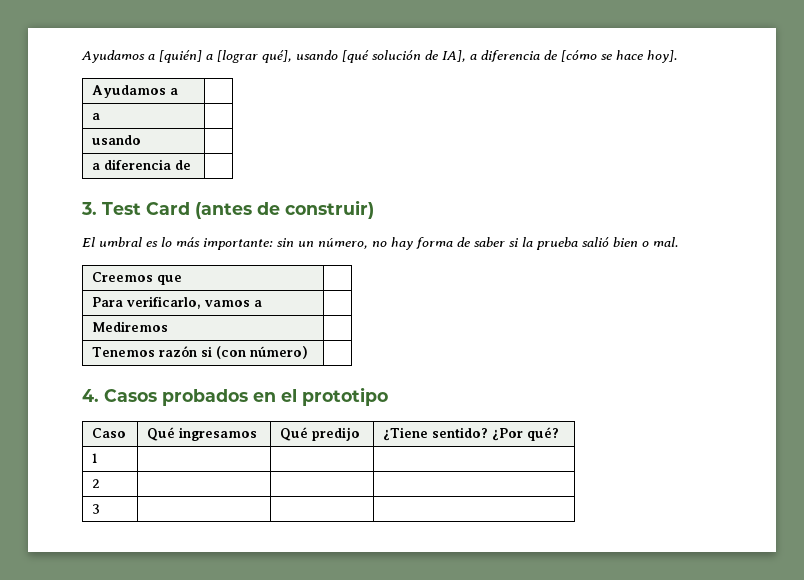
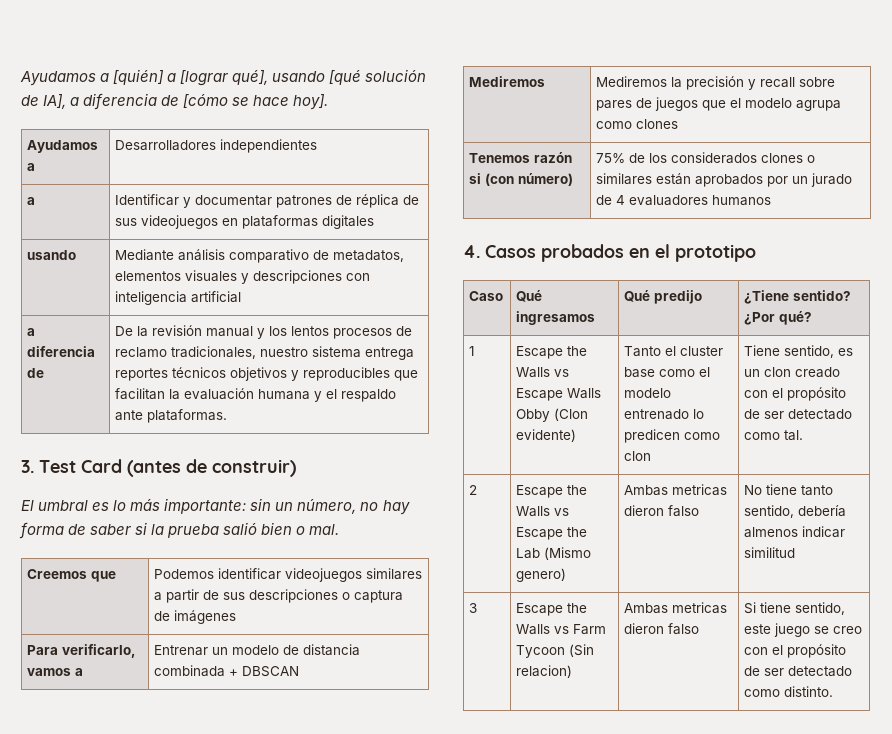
[92,113,101,120] [92,135,142,145] [92,159,192,170] // a | // usando | // a diferencia de | -> [115,139,318,153] [27,197,36,205] [115,194,420,208] [115,215,375,229] [27,250,77,260] [115,249,405,263] [115,270,371,284] [115,291,242,305] [27,328,36,336] [27,346,96,357] [27,368,45,378] [115,325,413,339] [115,346,415,360] [115,367,419,381] [115,388,397,402] [115,409,228,423] Desarrolladores independientes // a | Identificar y documentar patrones de réplica de sus videojuegos en plataformas digitales // usando | Mediante análisis comparativo de metadatos, elementos visuales y descripciones con inteligencia artificial // a diferencia de | De la revisión manual y los lentos procesos de reclamo tradicionales, nuestro sistema entrega reportes técnicos objetivos y reproducibles que facilitan la evaluación humana y el respaldo ante plataformas.
[92,296,263,309] [92,321,169,332] // Para verificarlo, vamos a | // Mediremos | -> [154,568,423,582] [154,589,404,603] [154,610,237,624] [27,644,137,658] [27,668,84,676] [154,644,361,656] [154,665,300,677] [469,76,546,87] [596,76,836,90] [596,97,842,111] [596,119,679,129] Podemos identificar videojuegos similares a partir de sus descripciones o captura de imágenes // Para verificarlo, vamos a | Entrenar un modelo de distancia combinada + DBSCAN // Mediremos | Mediremos la precisión y recall sobre pares de juegos que el modelo agrupa como clones
(309, 352) none -> [596,152,816,164] [596,173,853,187] [596,195,772,206] 75% de los considerados clones o similares están aprobados por un jurado de 4 evaluadores humanos
[92,479,101,488] [92,504,101,514] | | // 2 | | | // 3 | | | -> [516,346,588,359] [516,367,570,378] [516,388,602,401] [516,408,589,422] [516,429,577,442] [624,346,724,357] [624,367,711,378] [624,388,672,398] [624,409,705,420] [624,429,721,443] [624,451,652,461] [744,345,854,358] [744,367,841,378] [744,387,847,401] [744,409,853,420] [744,430,804,441] [469,485,478,495] [516,485,588,498] [516,506,570,517] [516,527,588,540] [516,547,592,560] [516,568,567,582] [624,484,728,496] [624,505,700,517] [744,484,834,496] [744,505,847,518] [744,526,846,538] [744,547,796,558] [469,603,478,613] [516,603,588,616] [516,624,607,635] [516,644,595,658] [516,665,573,678] [624,602,728,614] [624,623,700,635] [744,602,846,615] [744,623,863,637] [744,644,847,658] [744,666,853,677] [744,686,834,697] Escape the Walls vs Escape Walls Obby (Clon evidente) | Tanto el cluster base como el modelo entrenado lo predicen como clon | Tiene sentido, es un clon creado con el propósito de ser detectado como tal. // 2 | Escape the Walls vs Escape the Lab (Mismo genero) | Ambas metricas dieron falso | No tiene tanto sentido, debería almenos indicar similitud // 3 | Escape the Walls vs Farm Tycoon (Sin relacion) | Ambas metricas dieron falso | Si tiene sentido, este juego se creo con el propósito de ser detectado como distinto.

